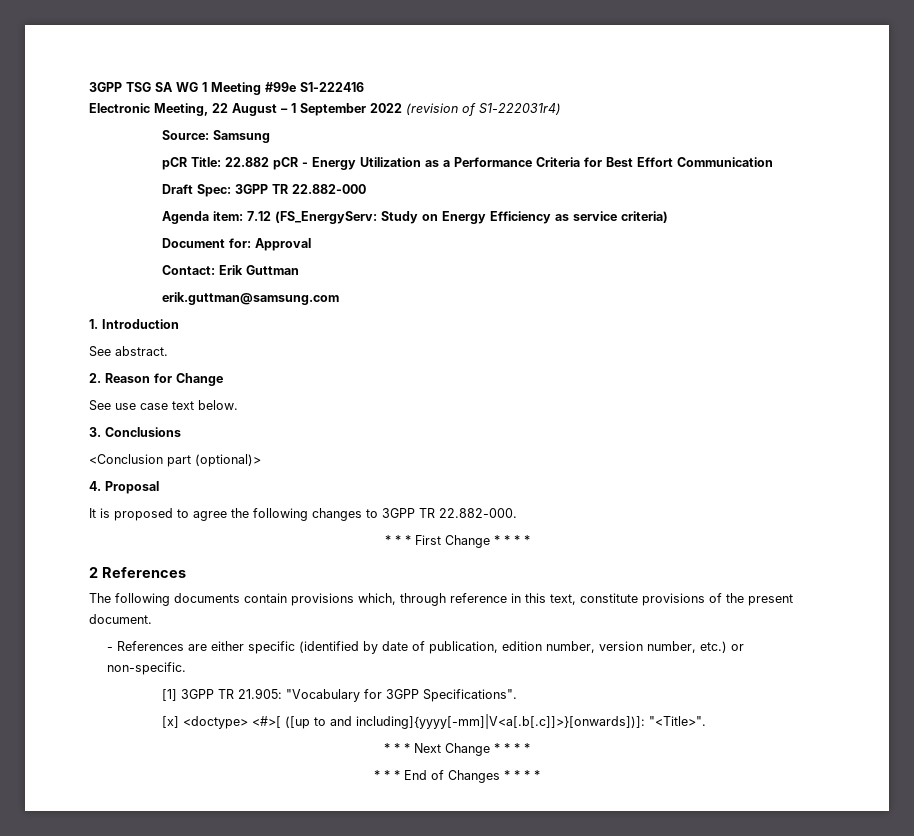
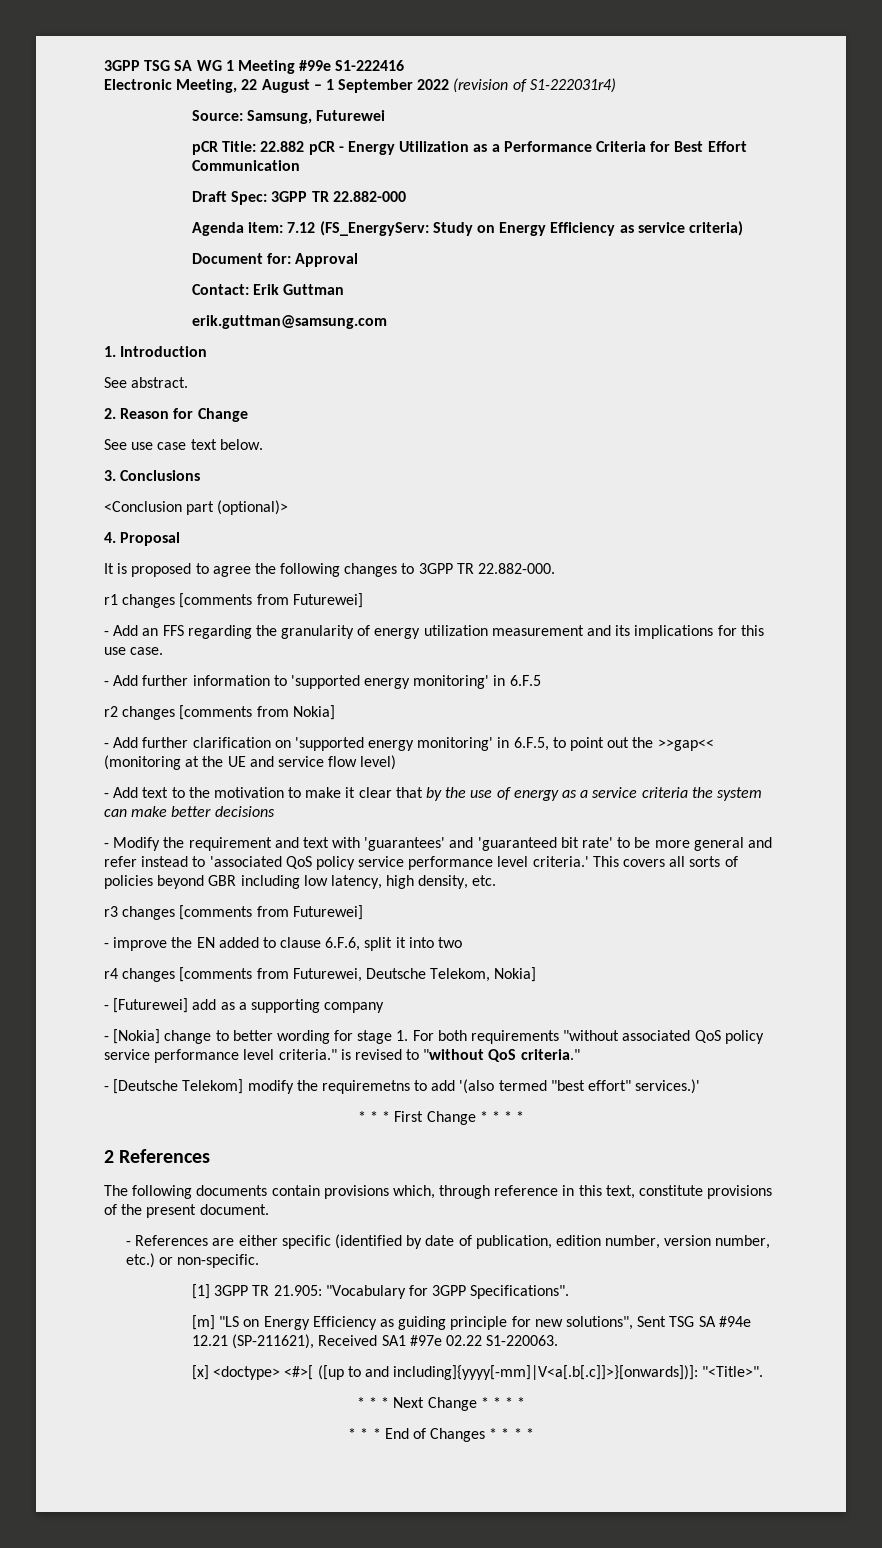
[212,130,270,143] Samsung -> [247,110,386,124] Samsung, Futurewei
(517, 513) none -> [104,593,363,608] [104,625,764,639] [104,647,164,655] [104,675,541,689] [104,705,335,720] [104,737,714,751] [104,755,397,770] [104,787,762,801] [104,806,275,817] [104,837,772,851] [104,856,738,870] [104,875,497,889] [104,905,363,920] [104,937,463,951] [104,967,537,982] [104,998,385,1013] [104,1029,764,1044] [104,1049,580,1063] [104,1079,701,1094] // r1 changes [comments from Futurewei] // - Add an FFS regarding the granularity of energy utilization measurement and its implications for this use case. // - Add further information to 'supported energy monitoring' in 6.F.5 // r2 changes [comments from Nokia] // - Add further clarification on 'supported energy monitoring' in 6.F.5, to point out the >>gap<< (monitoring at the UE and service flow level) // - Add text to the motivation to make it clear that by the use of energy as a service criteria the system can make better decisions // - Modify the requirement and text with 'guarantees' and 'guaranteed bit rate' to be more general and refer instead to 'associated QoS policy service performance level criteria.' This covers all sorts of policies beyond GBR including low latency, high density, etc. // r3 changes [comments from Futurewei] // - improve the EN added to clause 6.F.6, split it into two // r4 changes [comments from Futurewei, Deutsche Telekom, Nokia] // - [Futurewei] add as a supporting company // - [Nokia] change to better wording for stage 1. For both requirements "without associated QoS policy service performance level criteria." is revised to "without QoS criteria." // - [Deutsche Telekom] modify the requiremetns to add '(also termed "best effort" services.)'
(517, 695) none -> [192,1315,751,1330] [192,1334,559,1349] // [m] "LS on Energy Efficiency as guiding principle for new solutions", Sent TSG SA #94e 12.21 (SP-211621), Received SA1 #97e 02.22 S1-220063.

